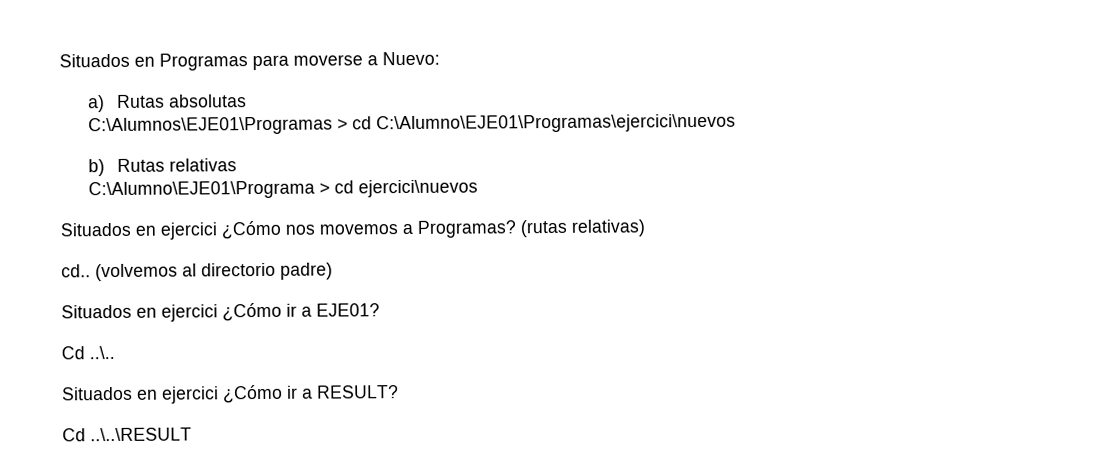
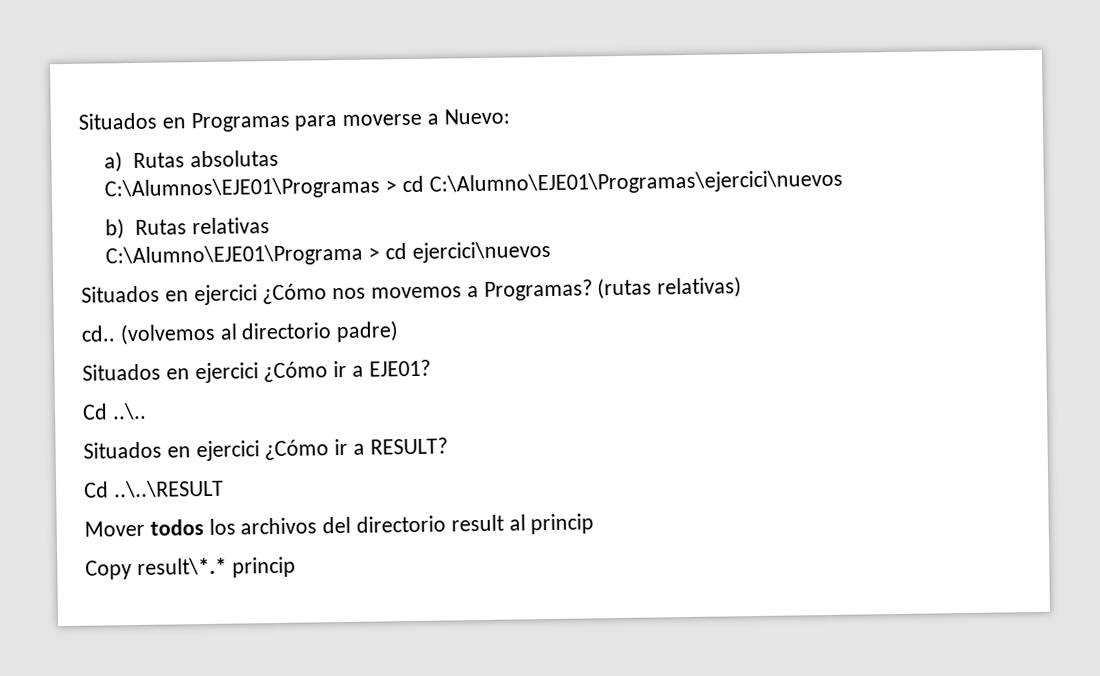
(192, 434) none -> [84,513,595,537] [85,556,296,580] // Mover todos los archivos del directorio result al princip // Copy result\*.* princip

